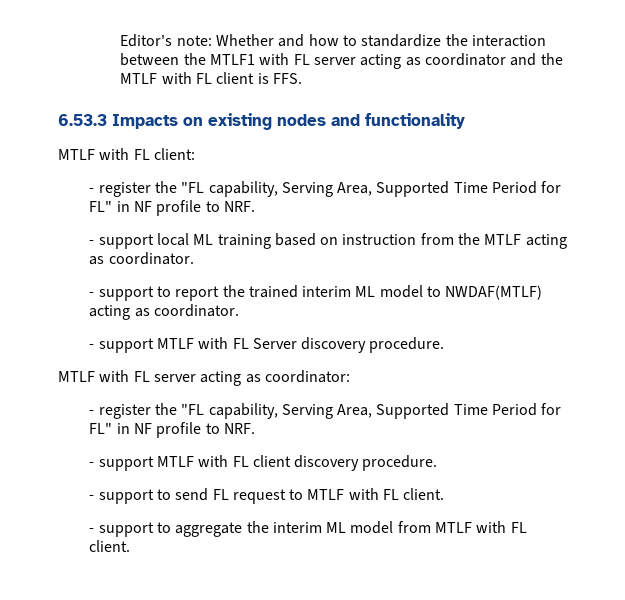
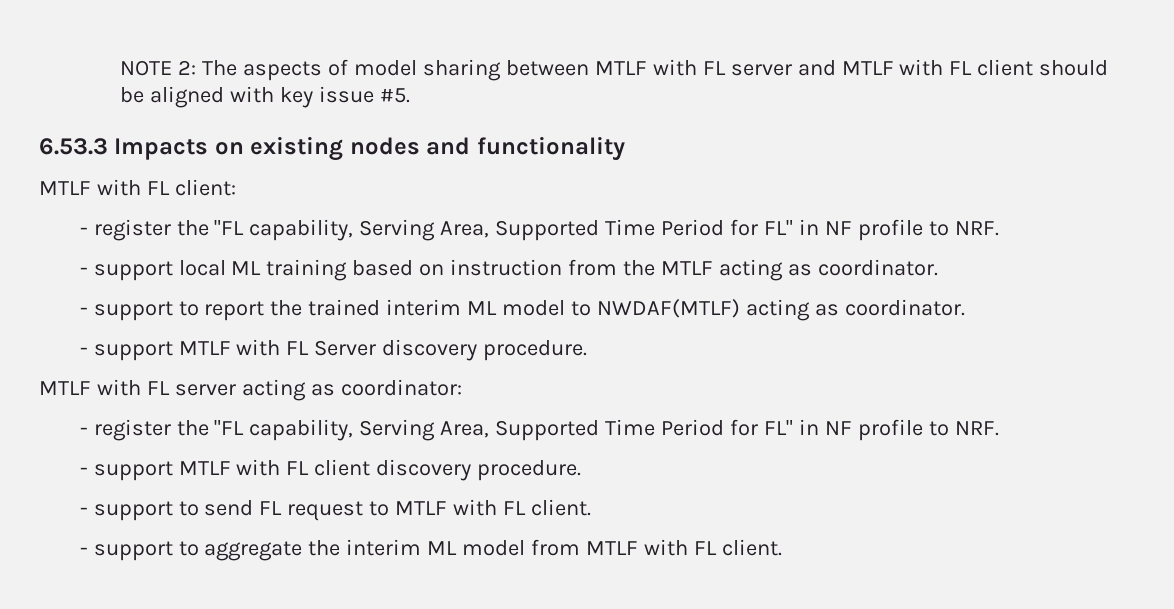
[120,34,546,47] [120,53,563,69] [120,72,303,84] Editor's note: Whether and how to standardize the interaction between the MTLF1 with FL server acting as coordinator and the MTLF with FL client is FFS. -> [120,59,1109,81] [120,86,410,108] NOTE 2: The aspects of model sharing between MTLF with FL server and MTLF with FL client should be aligned with key issue #5.

